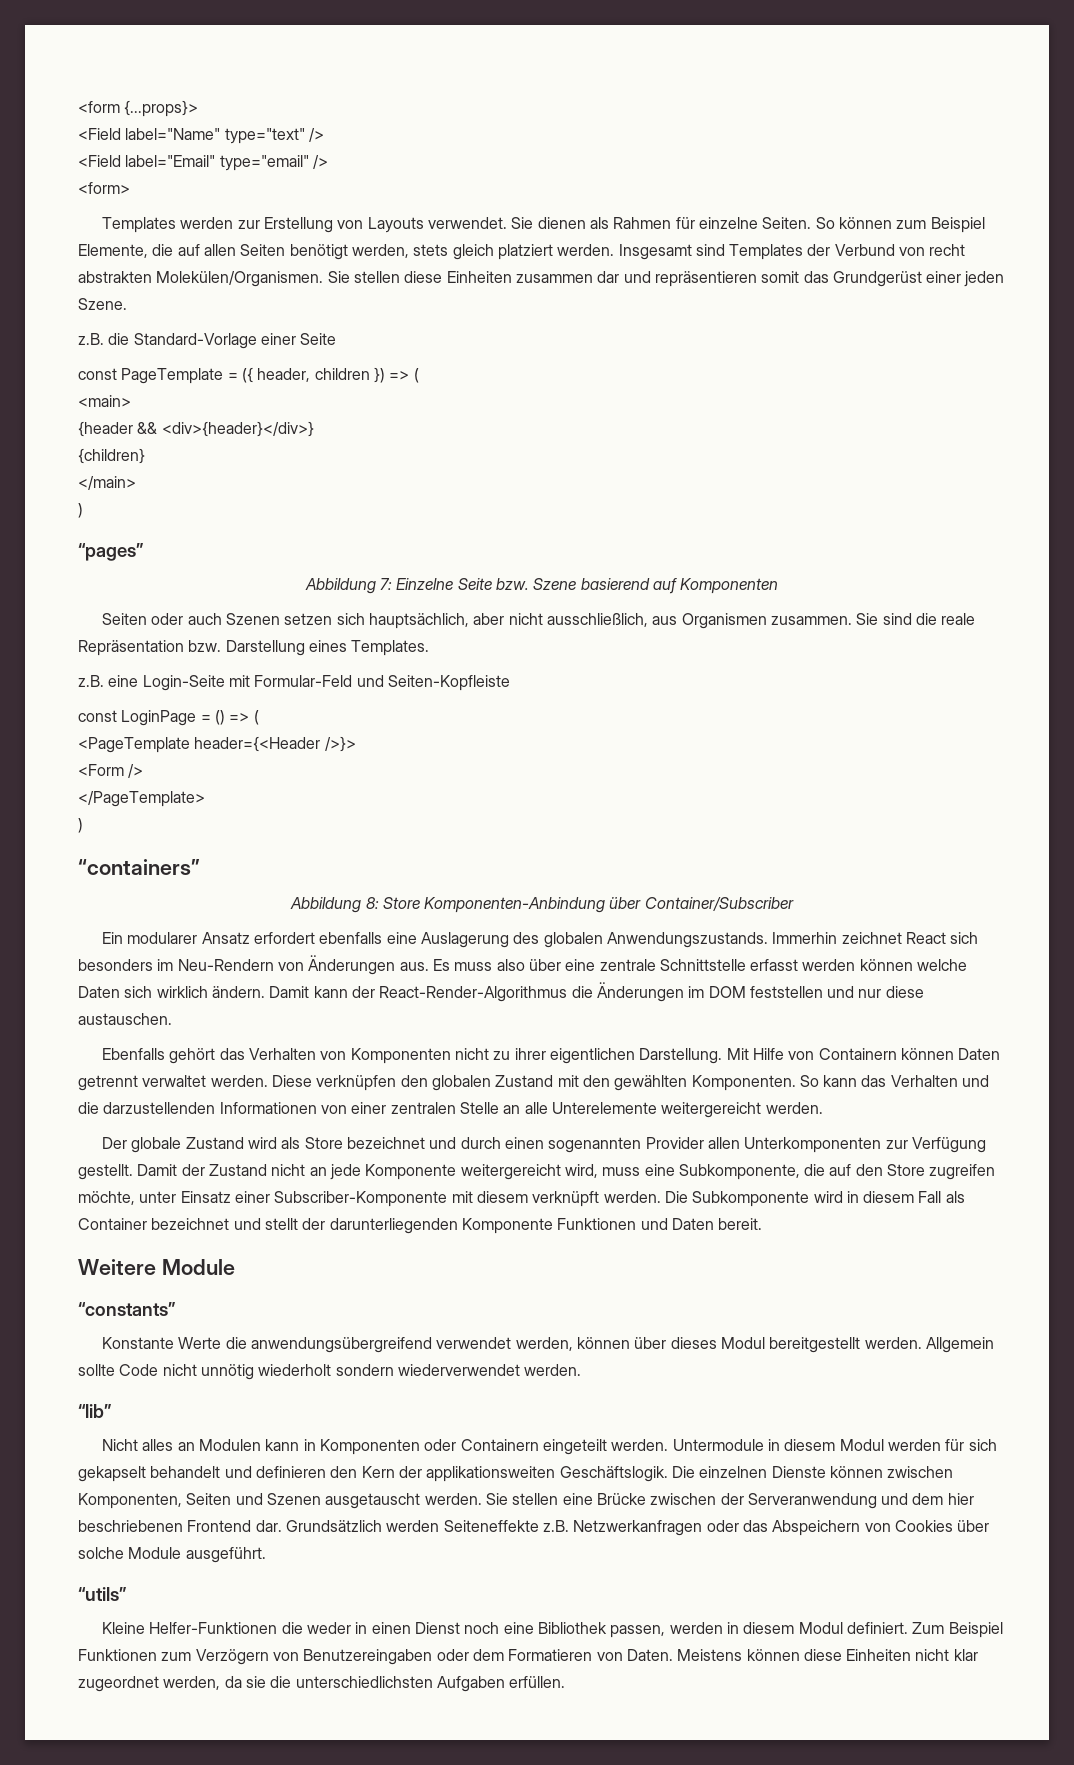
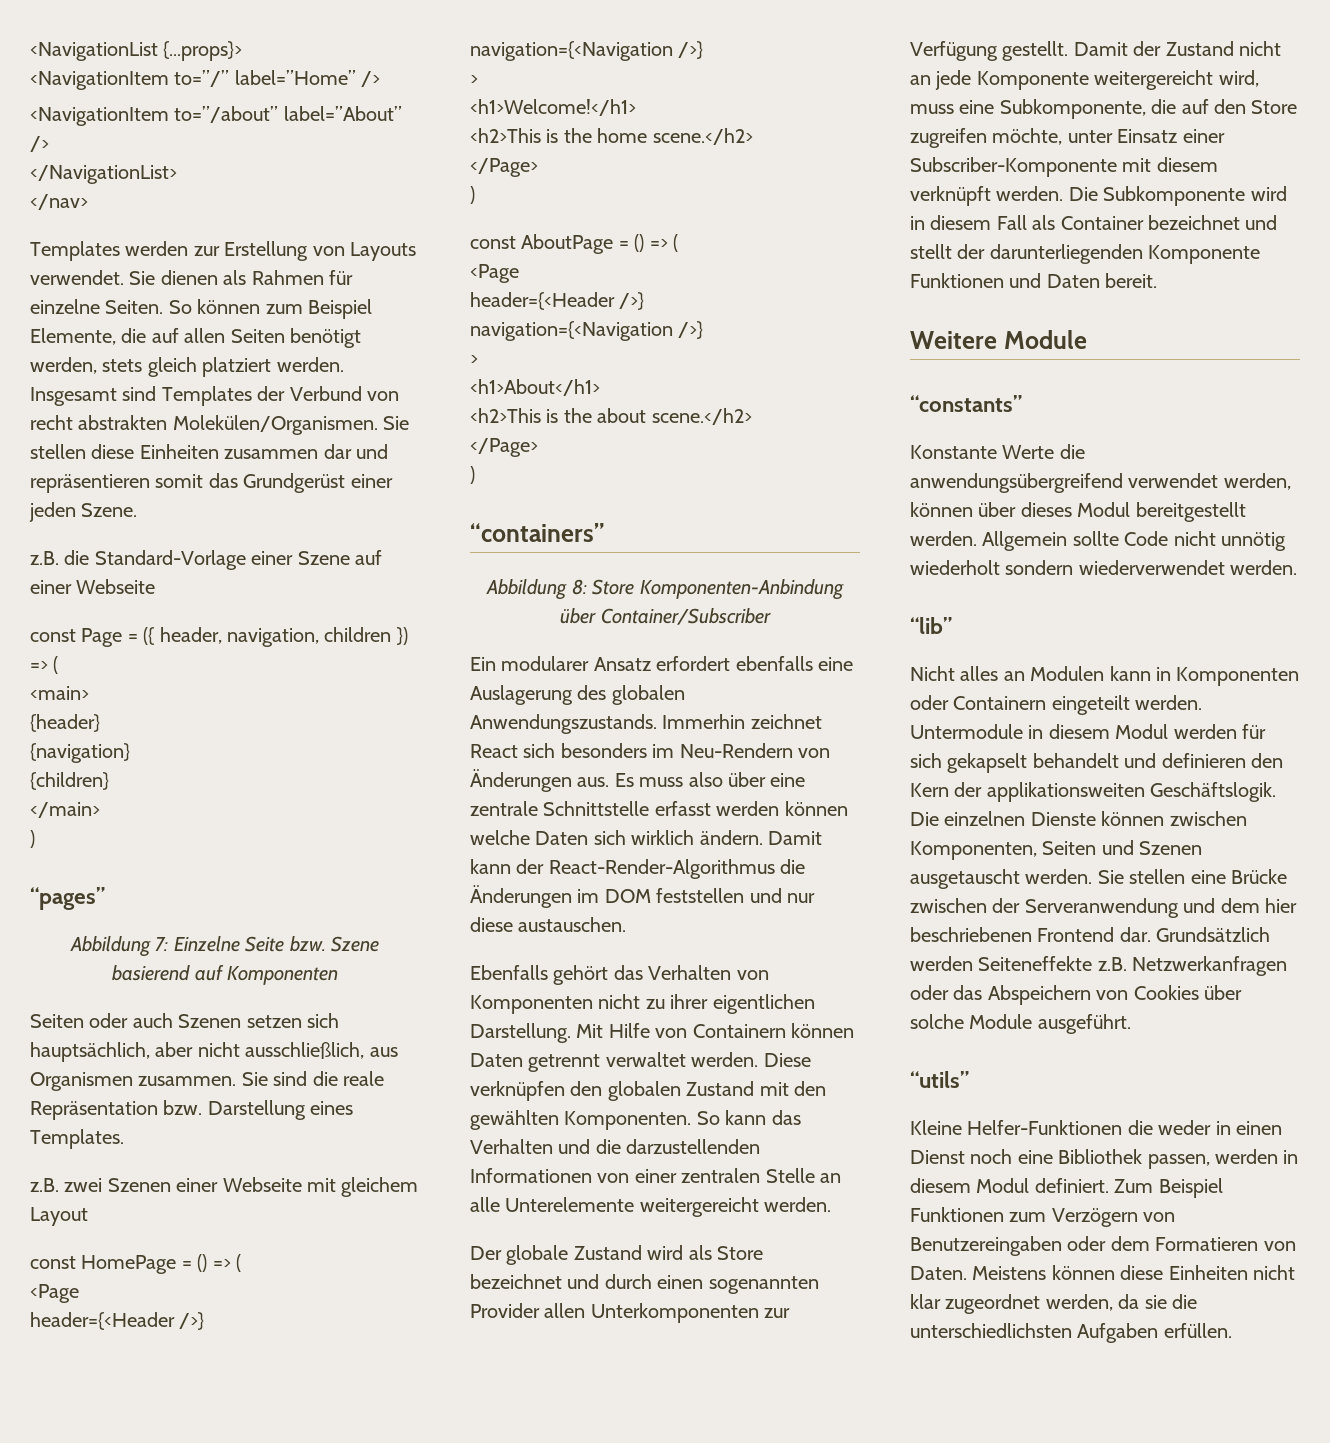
[78,101,120,113] <form -> [30,42,158,61] <NavigationList
[78,128,324,144] [78,155,328,171] [78,182,130,194] <Field label="Name" type="text" /> // <Field label="Email" type="email" /> // <form> -> [30,70,381,90] [30,106,402,126] [30,136,49,152] [30,165,177,184] [30,194,88,210] <NavigationItem to=”/” label=”Home” /> // <NavigationItem to=”/about” label=”About” /> // </NavigationList> // </nav>
[300,333,337,345] [78,368,224,384] Seite // const PageTemplate -> [297,550,382,565] [30,579,156,594] [30,628,123,647] Szene auf einer Webseite // const Page
(311, 375) none -> [227,628,319,647] navigation,
[78,421,314,437] {header && <div>{header}</div>} -> [30,714,100,732] [30,743,130,763] {header} // {navigation}
[108,675,510,691] [78,710,259,726] [78,736,356,753] [78,764,144,778] [78,791,205,807] eine Login-Seite mit Formular-Feld und Seiten-Kopfleiste // const LoginPage = () => ( // <PageTemplate header={<Header />}> // <Form /> // </PageTemplate> -> [64,1177,419,1197] [30,1207,88,1226] [30,1254,242,1274] [30,1284,79,1303] [30,1312,205,1330] [470,41,704,61] [470,75,478,85] [470,99,636,116] [470,128,753,145] [470,158,538,177] [470,186,475,204] [470,234,678,254] [470,264,519,283] [470,292,645,310] [470,321,704,341] [470,355,478,365] [470,379,600,396] [470,408,752,425] [470,438,538,457] zwei Szenen einer Webseite mit gleichem Layout // const HomePage = () => ( // <Page // header={<Header />} // navigation={<Navigation />} // > // <h1>Welcome!</h1> // <h2>This is the home scene.</h2> // </Page> // ) // const AboutPage = () => ( // <Page // header={<Header />} // navigation={<Navigation />} // > // <h1>About</h1> // <h2>This is the about scene.</h2> // </Page>

